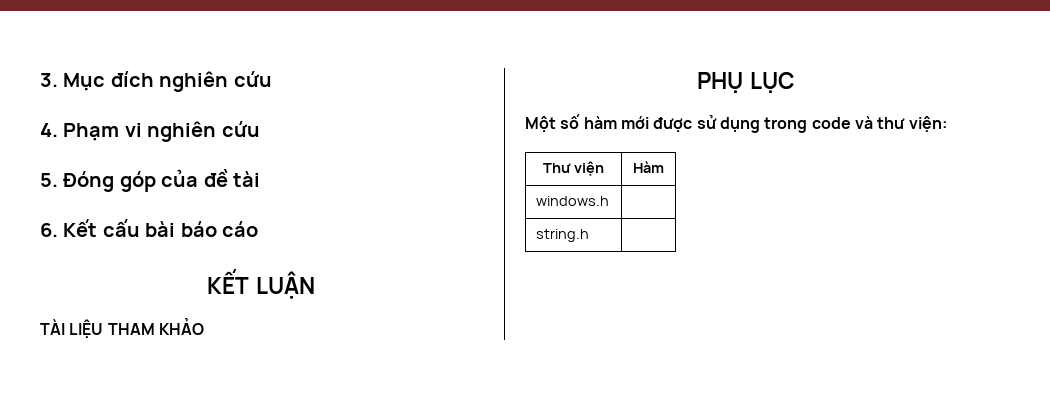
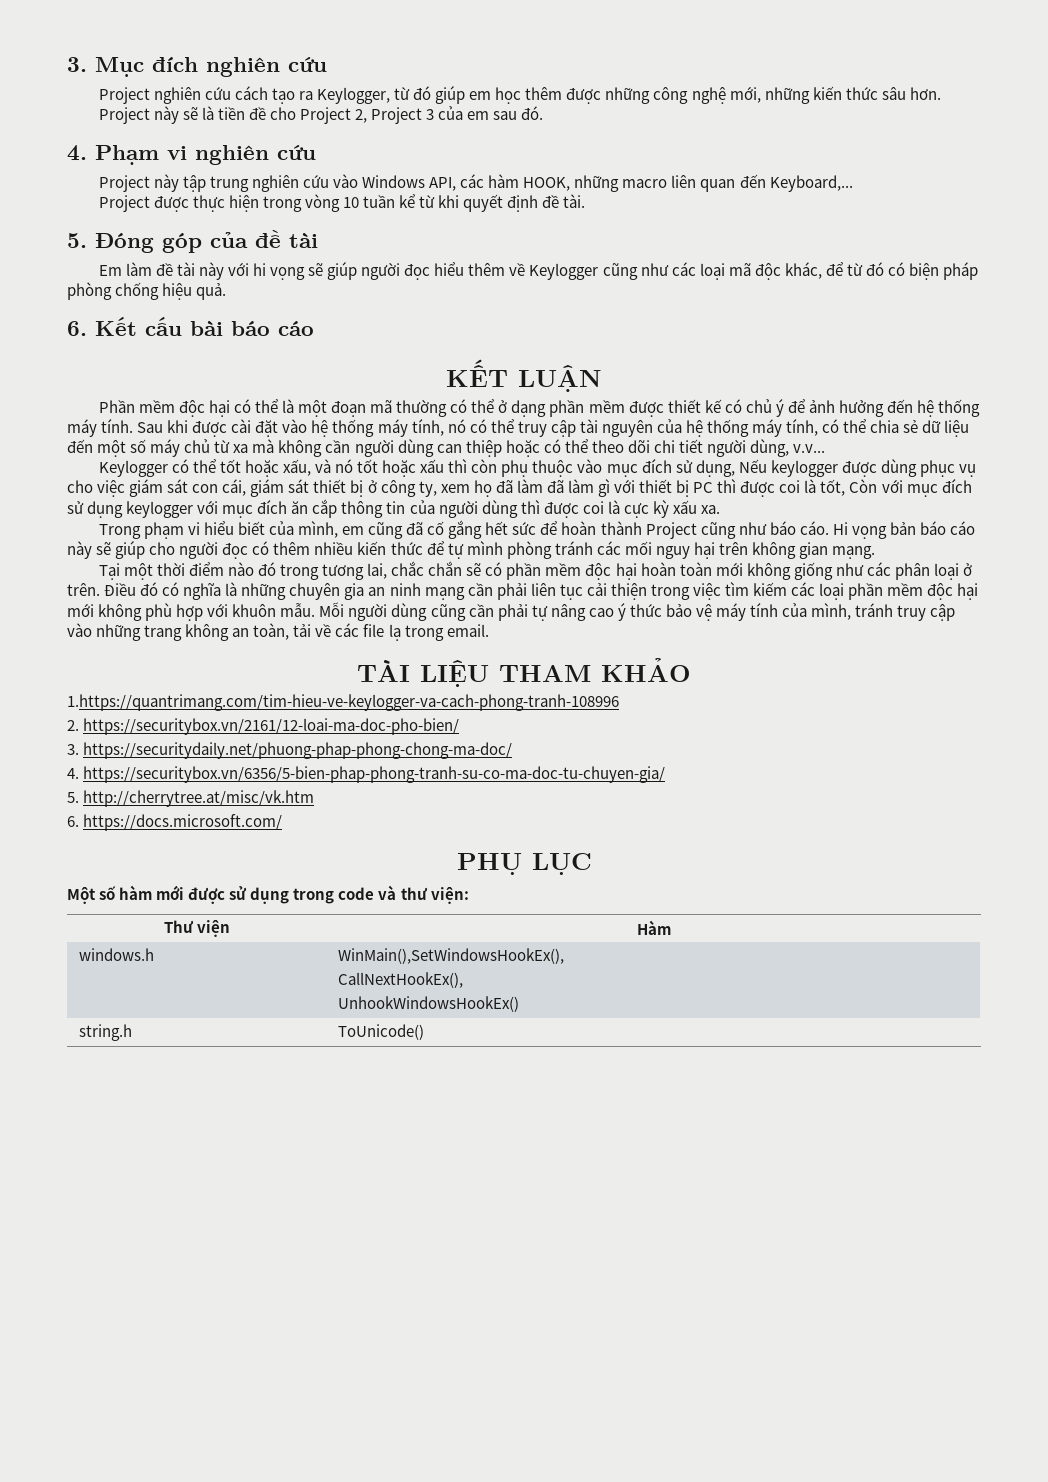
(272, 79) none -> [98,86,941,104] [98,106,544,124] // Project nghiên cứu cách tạo ra Keylogger, từ đó giúp em học thêm được những công nghệ mới, những kiến thức sâu hơn. // Project này sẽ là tiền đề cho Project 2, Project 3 của em sau đó.
(260, 129) none -> [98,174,853,192] [98,194,586,212] // Project này tập trung nghiên cứu vào Windows API, các hàm HOOK, những macro liên quan đến Keyboard,... // Project được thực hiện trong vòng 10 tuần kể từ khi quyết định đề tài.
(260, 179) none -> [98,262,979,280] [67,282,227,300] // Em làm đề tài này với hi vọng sẽ giúp người đọc hiểu thêm về Keylogger cũng như các loại mã độc khác, để từ đó có biện pháp phòng chống hiệu quả.
[40,317,204,338] TÀI LIỆU THAM KHẢO -> [98,399,981,417] [67,419,970,437] [67,439,826,457] [98,459,976,477] [67,479,972,497] [67,499,720,518] [98,520,976,539] [67,541,876,559] [98,561,973,580] [67,582,979,600] [67,602,956,621] [67,623,489,641] [357,658,691,687] [67,694,619,711] [67,718,460,735] [67,742,513,759] [67,766,666,783] [67,790,315,807] [67,814,283,831] Phần mềm độc hại có thể là một đoạn mã thường có thể ở dạng phần mềm được thiết kế có chủ ý để ảnh hưởng đến hệ thống máy tính. Sau khi được cài đặt vào hệ thống máy tính, nó có thể truy cập tài nguyên của hệ thống máy tính, có thể chia sẻ dữ liệu đến một số máy chủ từ xa mà không cần người dùng can thiệp hoặc có thể theo dõi chi tiết người dùng, v.v... // Keylogger có thể tốt hoặc xấu, và nó tốt hoặc xấu thì còn phụ thuộc vào mục đích sử dụng, Nếu keylogger được dùng phục vụ cho việc giám sát con cái, giám sát thiết bị ở công ty, xem họ đã làm đã làm gì với thiết bị PC thì được coi là tốt, Còn với mục đích sử dụng keylogger với mục đích ăn cắp thông tin của người dùng thì được coi là cực kỳ xấu xa. // Trong phạm vi hiểu biết của mình, em cũng đã cố gắng hết sức để hoàn thành Project cũng như báo cáo. Hi vọng bản báo cáo này sẽ giúp cho người đọc có thêm nhiều kiến thức để tự mình phòng tránh các mối nguy hại trên không gian mạng. // Tại một thời điểm nào đó trong tương lai, chắc chắn sẽ có phần mềm độc hại hoàn toàn mới không giống như các phân loại ở trên. Điều đó có nghĩa là những chuyên gia an ninh mạng cần phải liên tục cải thiện trong việc tìm kiếm các loại phần mềm độc hại mới không phù hợp với khuôn mẫu. Mỗi người dùng cũng cần phải tự nâng cao ý thức bảo vệ máy tính của mình, tránh truy cập vào những trang không an toàn, tải về các file lạ trong email. // TÀI LIỆU THAM KHẢO // 1.https://quantrimang.com/tim-hieu-ve-keylogger-va-cach-phong-tranh-108996 // 2. https://securitybox.vn/2161/12-loai-ma-doc-pho-bien/ // 3. https://securitydaily.net/phuong-phap-phong-chong-ma-doc/ // 4. https://securitybox.vn/6356/5-bien-phap-phong-tranh-su-co-ma-doc-tu-chuyen-gia/ // 5. http://cherrytree.at/misc/vk.htm // 6. https://docs.microsoft.com/
(610, 201) none -> [337,948,564,964] [337,972,463,988] [337,996,519,1012] WinMain(),SetWindowsHookEx(), // CallNextHookEx(), // UnhookWindowsHookEx()
(590, 235) none -> [337,1024,424,1040] ToUnicode()

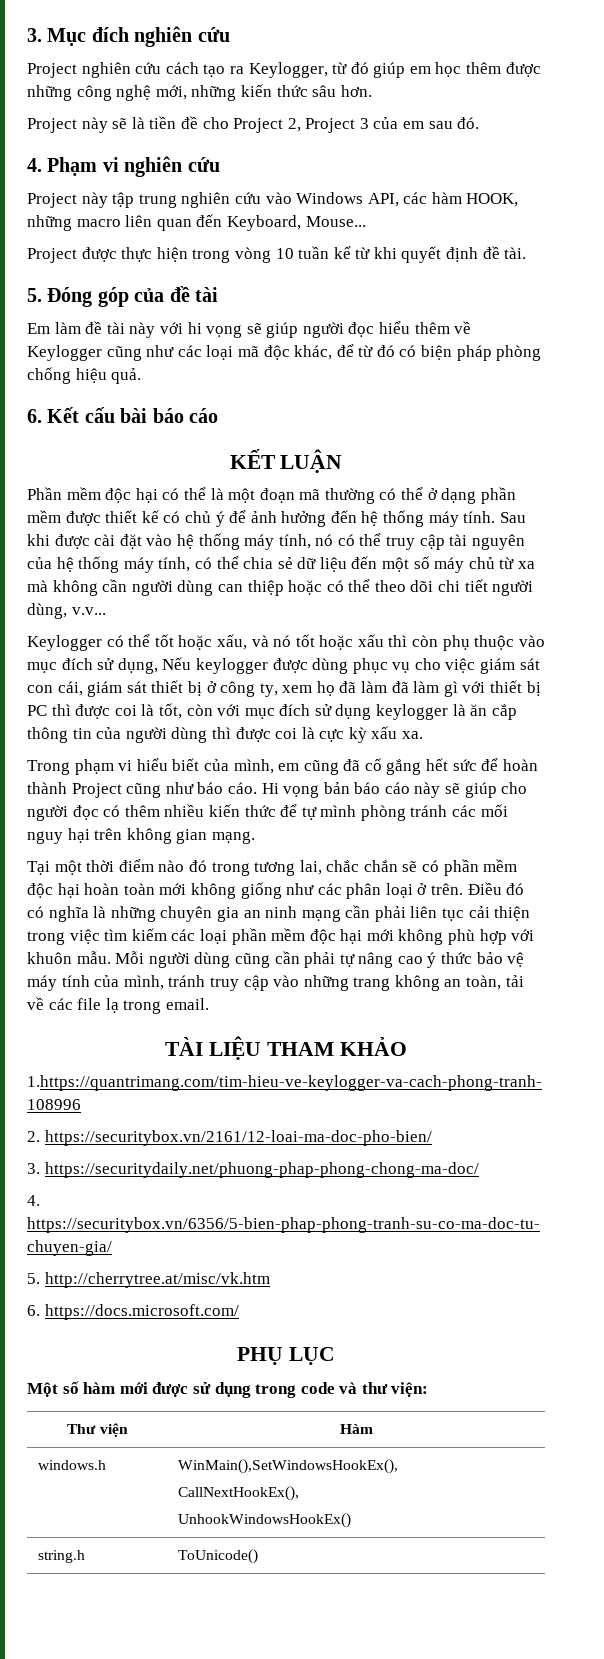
[769,175,853,192] Keyboard,... -> [226,215,366,231] Keyboard, Mouse...
[849,479,878,493] Còn -> [186,704,213,716] còn
[197,500,288,518] với mục đích -> [452,704,466,716] là

